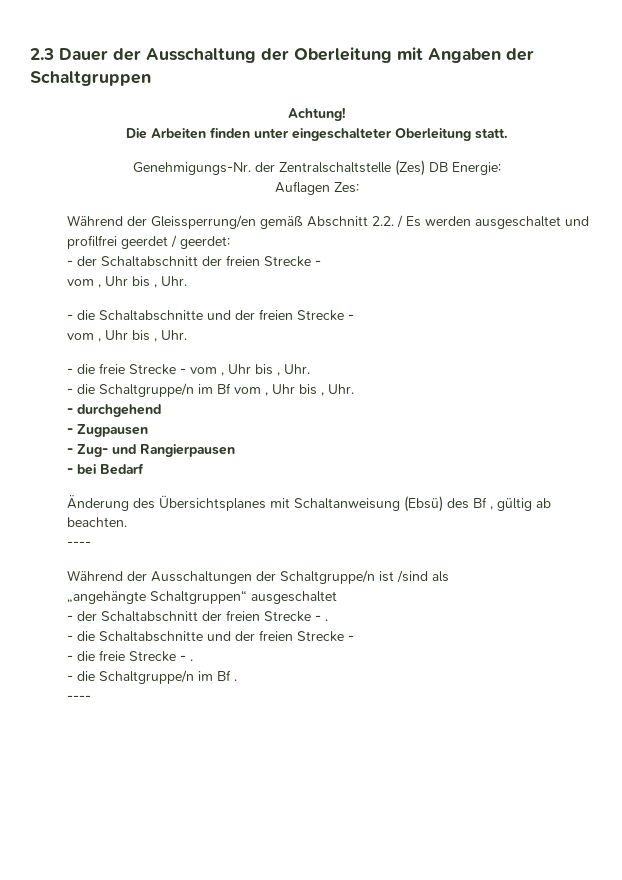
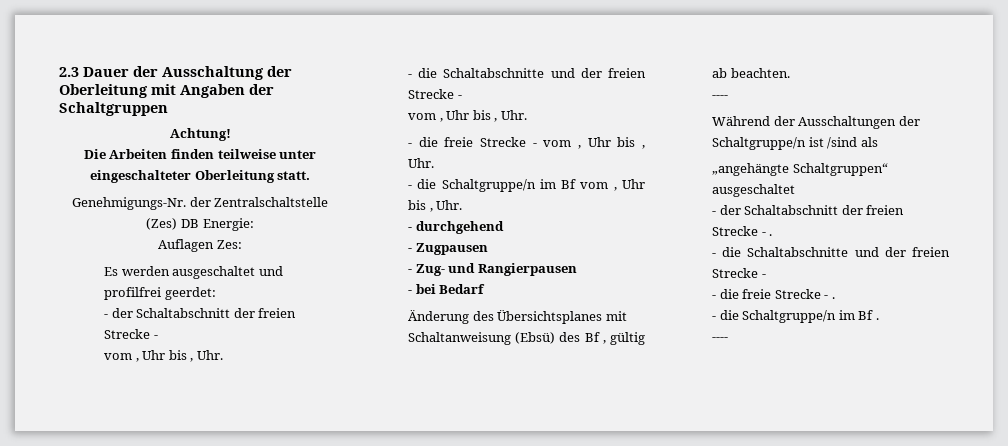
(250, 133) none -> [217,149,276,159] teilweise
[67,215,404,229] Während der Gleissperrung/en gemäß Abschnitt 2.2. / -> (242, 244) none
[121,235,178,249] geerdet / -> (162, 293) none

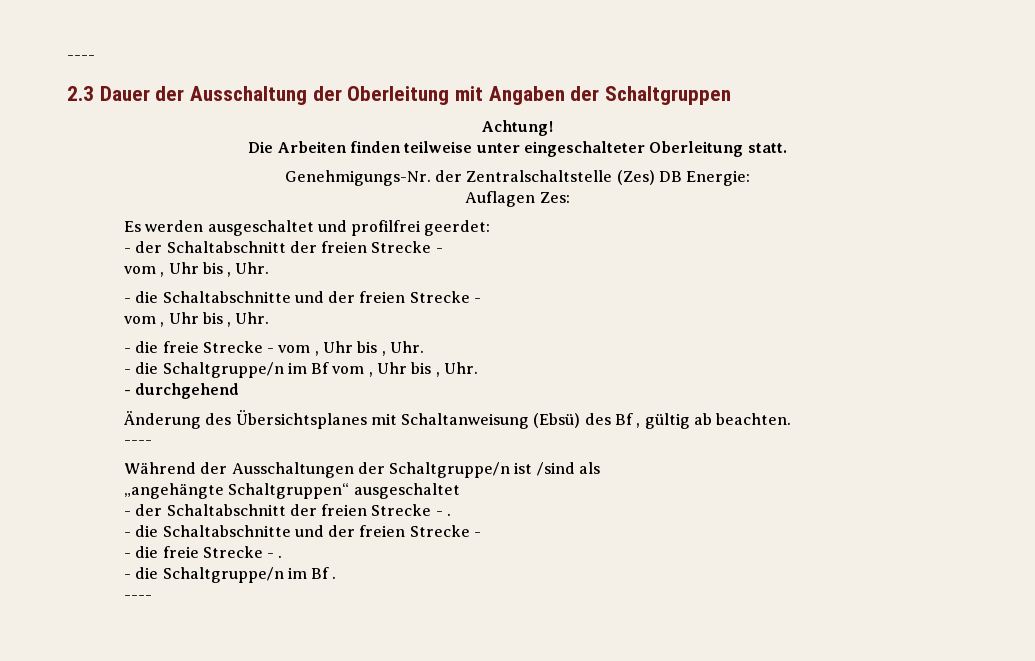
(59, 72) none -> [67,55,95,60] ---- //
[408,243,488,255] [408,263,577,276] [408,284,486,294] // - Zugpausen // - Zug- und Rangierpausen // - bei Bedarf -> (240, 391) none

